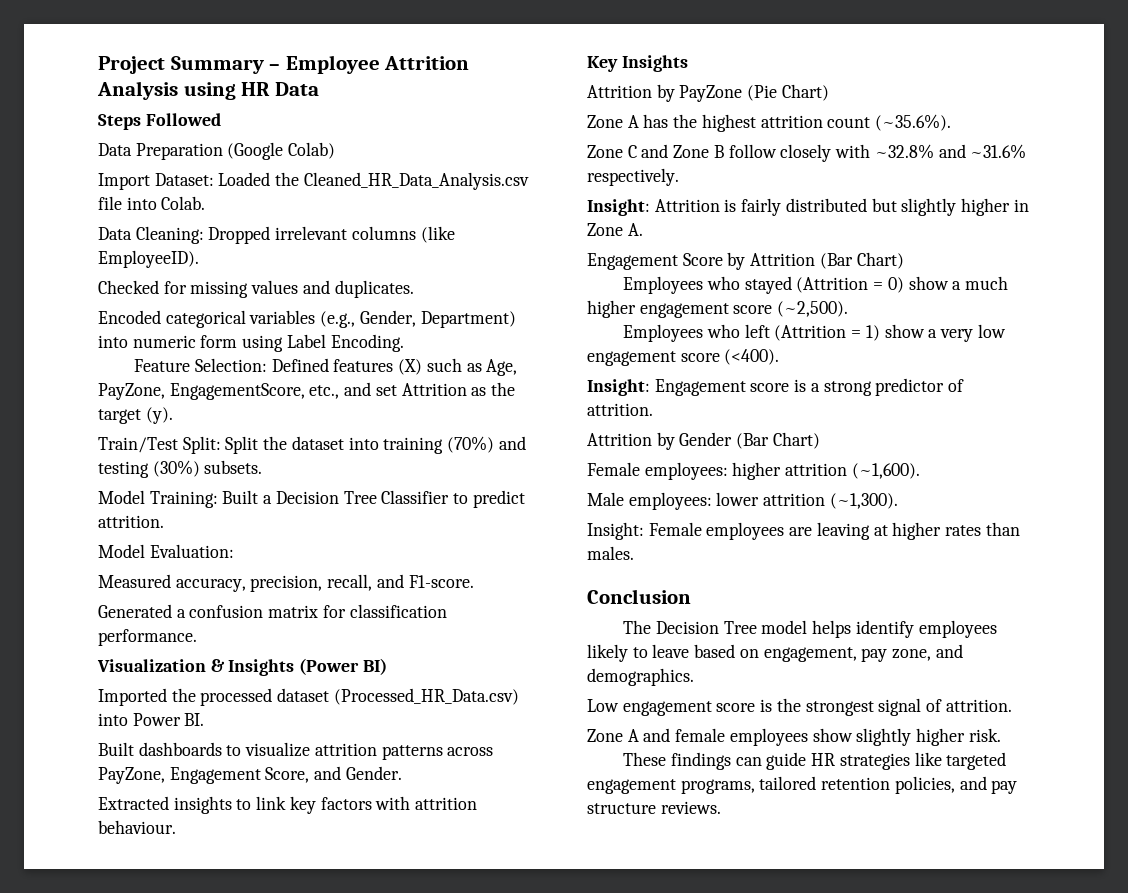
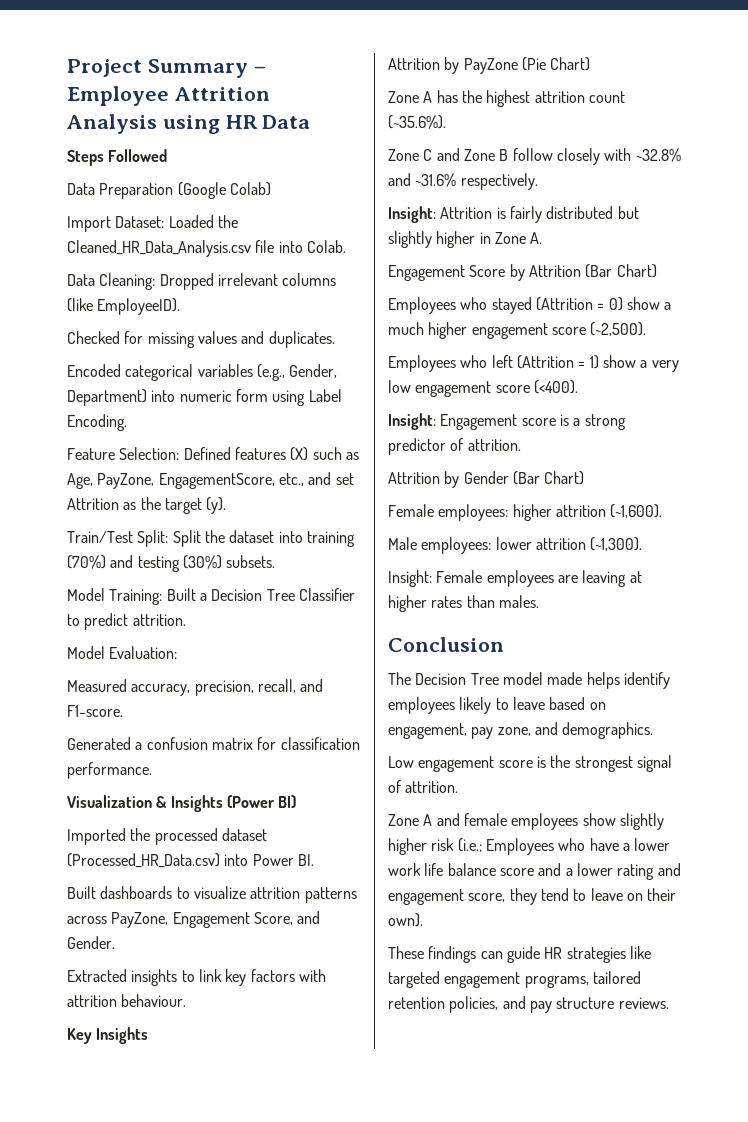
(808, 627) none -> [547,672,583,685] made
[968,728,1001,742] risk. -> [431,838,671,855] [388,863,681,880] [388,888,677,905] [388,913,423,927] risk (i.e.; Employees who have a lower work life balance score and a lower rating and engagement score, they tend to leave on their own).

